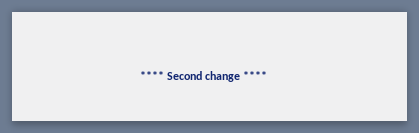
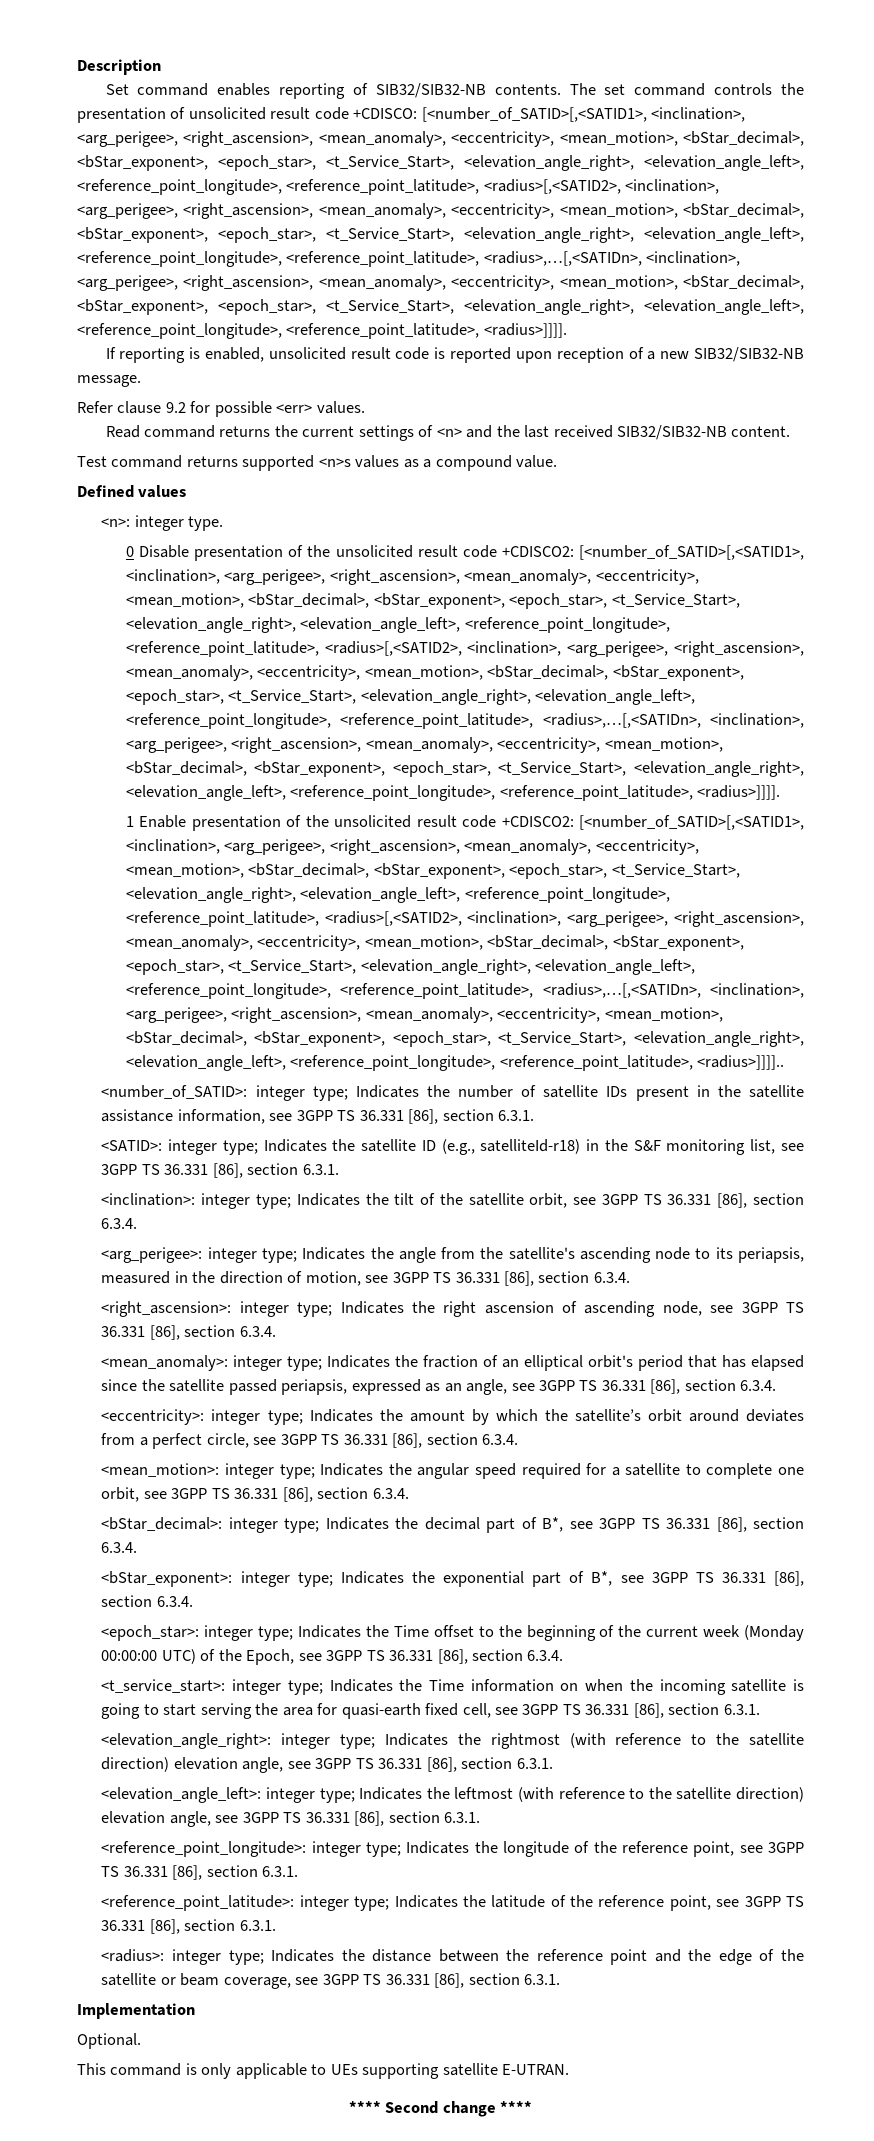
(139, 75) none -> [77,59,161,75] [105,83,804,99] [77,107,746,123] [77,131,804,147] [77,155,804,171] [77,179,720,195] [77,203,804,219] [77,227,804,243] [77,251,741,267] [77,275,804,291] [77,299,804,315] [77,323,567,339] [105,347,804,363] [77,375,141,387] [77,401,365,417] [105,425,791,441] [77,455,558,471] [77,485,187,498] [101,515,224,531] [125,545,804,561] [125,569,699,585] [125,593,740,609] [125,617,670,633] [125,641,804,657] [125,665,744,681] [125,689,696,705] [125,713,804,729] [125,737,723,753] [125,761,804,777] [125,785,781,801] [125,815,804,831] [125,839,699,855] [125,863,740,879] [125,887,670,903] [125,911,804,927] [125,935,744,951] [125,959,696,975] [125,983,804,999] [125,1007,723,1023] [125,1031,804,1047] [125,1055,785,1071] [101,1085,805,1101] [101,1109,535,1124] [101,1139,805,1155] [101,1163,339,1178] [101,1193,804,1209] [101,1218,138,1229] [101,1247,805,1263] [101,1271,630,1286] [101,1301,805,1317] [101,1325,276,1340] [101,1355,805,1371] [101,1379,777,1395] [101,1409,804,1425] [101,1433,518,1449] [101,1463,804,1479] [101,1487,409,1502] [101,1517,804,1533] [101,1542,138,1553] [101,1571,805,1587] [101,1595,193,1607] [101,1625,804,1641] [101,1649,564,1665] [101,1679,805,1695] [101,1703,760,1719] [101,1733,805,1749] [101,1757,553,1773] [101,1787,804,1803] [101,1811,481,1827] [101,1841,805,1857] [101,1865,299,1880] [101,1895,805,1911] [101,1919,276,1934] [101,1949,804,1965] [101,1973,560,1989] [77,2003,195,2019] [77,2033,141,2049] [77,2063,570,2079] Description // Set command enables reporting of SIB32/SIB32-NB contents. The set command controls the presentation of unsolicited result code +CDISCO: [<number_of_SATID>[,<SATID1>, <inclination>, <arg_perigee>, <right_ascension>, <mean_anomaly>, <eccentricity>, <mean_motion>, <bStar_decimal>, <bStar_exponent>, <epoch_star>, <t_Service_Start>, <elevation_angle_right>, <elevation_angle_left>, <reference_point_longitude>, <reference_point_latitude>, <radius>[,<SATID2>, <inclination>, <arg_perigee>, <right_ascension>, <mean_anomaly>, <eccentricity>, <mean_motion>, <bStar_decimal>, <bStar_exponent>, <epoch_star>, <t_Service_Start>, <elevation_angle_right>, <elevation_angle_left>, <reference_point_longitude>, <reference_point_latitude>, <radius>,…[,<SATIDn>, <inclination>, <arg_perigee>, <right_ascension>, <mean_anomaly>, <eccentricity>, <mean_motion>, <bStar_decimal>, <bStar_exponent>, <epoch_star>, <t_Service_Start>, <elevation_angle_right>, <elevation_angle_left>, <reference_point_longitude>, <reference_point_latitude>, <radius>]]]]. // If reporting is enabled, unsolicited result code is reported upon reception of a new SIB32/SIB32-NB message. // Refer clause 9.2 for possible <err> values. // Read command returns the current settings of <n> and the last received SIB32/SIB32-NB content. // Test command returns supported <n>s values as a compound value. // Defined values // <n>: integer type. // 0 Disable presentation of the unsolicited result code +CDISCO2: [<number_of_SATID>[,<SATID1>, <inclination>, <arg_perigee>, <right_ascension>, <mean_anomaly>, <eccentricity>, <mean_motion>, <bStar_decimal>, <bStar_exponent>, <epoch_star>, <t_Service_Start>, <elevation_angle_right>, <elevation_angle_left>, <reference_point_longitude>, <reference_point_latitude>, <radius>[,<SATID2>, <inclination>, <arg_perigee>, <right_ascension>, <mean_anomaly>, <eccentricity>, <mean_motion>, <bStar_decimal>, <bStar_exponent>, <epoch_star>, <t_Service_Start>, <elevation_angle_right>, <elevation_angle_left>, <reference_point_longitude>, <reference_point_latitude>, <radius>,…[,<SATIDn>, <inclination>, <arg_perigee>, <right_ascension>, <mean_anomaly>, <eccentricity>, <mean_motion>, <bStar_decimal>, <bStar_exponent>, <epoch_star>, <t_Service_Start>, <elevation_angle_right>, <elevation_angle_left>, <reference_point_longitude>, <reference_point_latitude>, <radius>]]]]. // 1 Enable presentation of the unsolicited result code +CDISCO2: [<number_of_SATID>[,<SATID1>, <inclination>, <arg_perigee>, <right_ascension>, <mean_anomaly>, <eccentricity>, <mean_motion>, <bStar_decimal>, <bStar_exponent>, <epoch_star>, <t_Service_Start>, <elevation_angle_right>, <elevation_angle_left>, <reference_point_longitude>, <reference_point_latitude>, <radius>[,<SATID2>, <inclination>, <arg_perigee>, <right_ascension>, <mean_anomaly>, <eccentricity>, <mean_motion>, <bStar_decimal>, <bStar_exponent>, <epoch_star>, <t_Service_Start>, <elevation_angle_right>, <elevation_angle_left>, <reference_point_longitude>, <reference_point_latitude>, <radius>,…[,<SATIDn>, <inclination>, <arg_perigee>, <right_ascension>, <mean_anomaly>, <eccentricity>, <mean_motion>, <bStar_decimal>, <bStar_exponent>, <epoch_star>, <t_Service_Start>, <elevation_angle_right>, <elevation_angle_left>, <reference_point_longitude>, <reference_point_latitude>, <radius>]]]].. // <number_of_SATID>: integer type; Indicates the number of satellite IDs present in the satellite assistance information, see 3GPP TS 36.331 [86], section 6.3.1. // <SATID>: integer type; Indicates the satellite ID (e.g., satelliteId-r18) in the S&F monitoring list, see 3GPP TS 36.331 [86], section 6.3.1. // <inclination>: integer type; Indicates the tilt of the satellite orbit, see 3GPP TS 36.331 [86], section 6.3.4. // <arg_perigee>: integer type; Indicates the angle from the satellite's ascending node to its periapsis, measured in the direction of motion, see 3GPP TS 36.331 [86], section 6.3.4. // <right_ascension>: integer type; Indicates the right ascension of ascending node, see 3GPP TS 36.331 [86], section 6.3.4. // <mean_anomaly>: integer type; Indicates the fraction of an elliptical orbit's period that has elapsed since the satellite passed periapsis, expressed as an angle, see 3GPP TS 36.331 [86], section 6.3.4. // <eccentricity>: integer type; Indicates the amount by which the satellite’s orbit around deviates from a perfect circle, see 3GPP TS 36.331 [86], section 6.3.4. // <mean_motion>: integer type; Indicates the angular speed required for a satellite to complete one orbit, see 3GPP TS 36.331 [86], section 6.3.4. // <bStar_decimal>: integer type; Indicates the decimal part of B*, see 3GPP TS 36.331 [86], section 6.3.4. // <bStar_exponent>: integer type; Indicates the exponential part of B*, see 3GPP TS 36.331 [86], section 6.3.4. // <epoch_star>: integer type; Indicates the Time offset to the beginning of the current week (Monday 00:00:00 UTC) of the Epoch, see 3GPP TS 36.331 [86], section 6.3.4. // <t_service_start>: integer type; Indicates the Time information on when the incoming satellite is going to start serving the area for quasi-earth fixed cell, see 3GPP TS 36.331 [86], section 6.3.1. // <elevation_angle_right>: integer type; Indicates the rightmost (with reference to the satellite direction) elevation angle, see 3GPP TS 36.331 [86], section 6.3.1. // <elevation_angle_left>: integer type; Indicates the leftmost (with reference to the satellite direction) elevation angle, see 3GPP TS 36.331 [86], section 6.3.1. // <reference_point_longitude>: integer type; Indicates the longitude of the reference point, see 3GPP TS 36.331 [86], section 6.3.1. // <reference_point_latitude>: integer type; Indicates the latitude of the reference point, see 3GPP TS 36.331 [86], section 6.3.1. // <radius>: integer type; Indicates the distance between the reference point and the edge of the satellite or beam coverage, see 3GPP TS 36.331 [86], section 6.3.1. // Implementation // Optional. // This command is only applicable to UEs supporting satellite E-UTRAN. //

